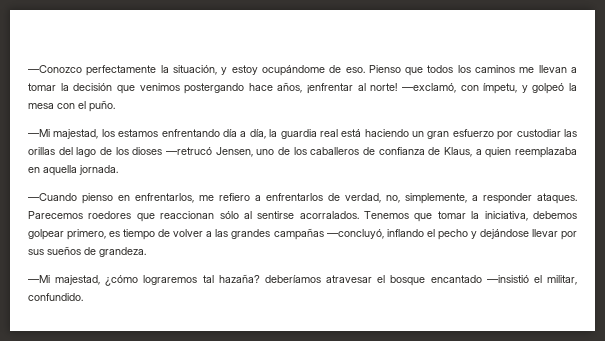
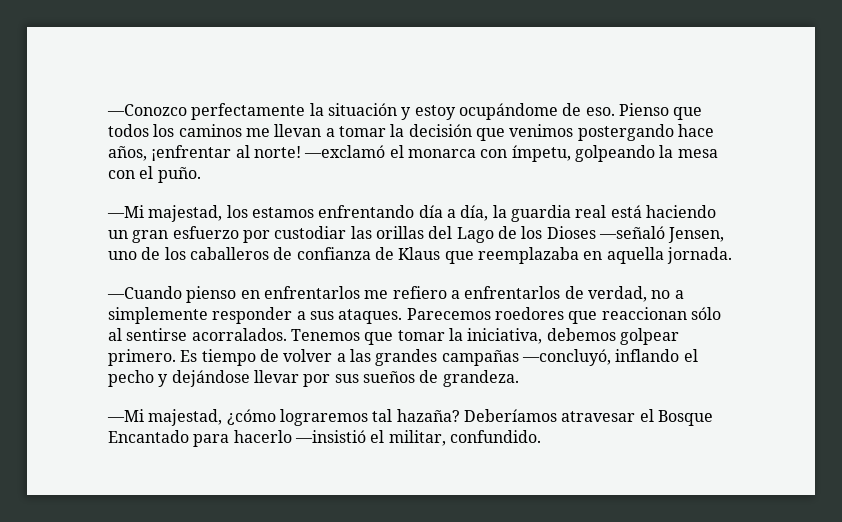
[172,65,217,75] situación, -> [327,103,397,116] situación
[401,83,565,94] —exclamó, con ímpetu, y golpeó -> [304,145,655,162] —exclamó el monarca con ímpetu, golpeando
[76,147,213,157] lago de los dioses —retrucó -> [456,226,665,243] Lago de los Dioses —señaló
[444,147,512,158] Klaus, a quien -> [398,247,474,264] Klaus que
[135,193,194,203] enfrentarlos, -> [263,286,360,299] enfrentarlos
[386,193,532,204] no, simplemente, a responder -> [651,290,684,299] [108,307,334,324] no a simplemente responder a sus
[67,229,121,240] primero, es -> [108,349,198,366] primero. Es
[264,275,321,283] deberíamos -> [463,409,557,422] Deberíamos
[390,275,482,286] bosque encantado -> [657,410,713,426] [108,430,292,447] Bosque Encantado para hacerlo

